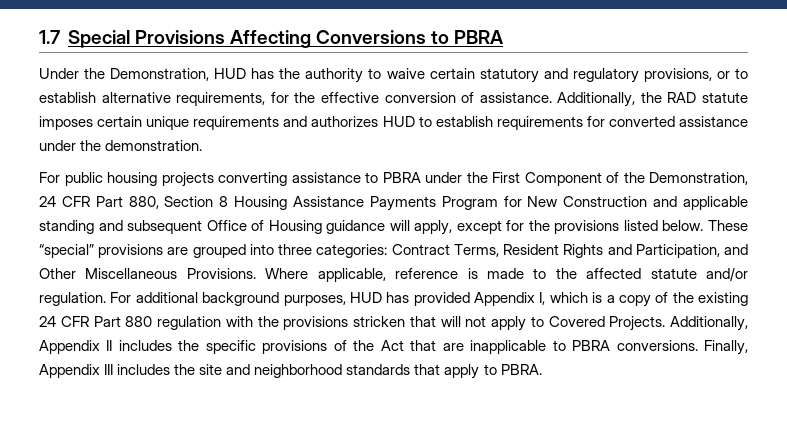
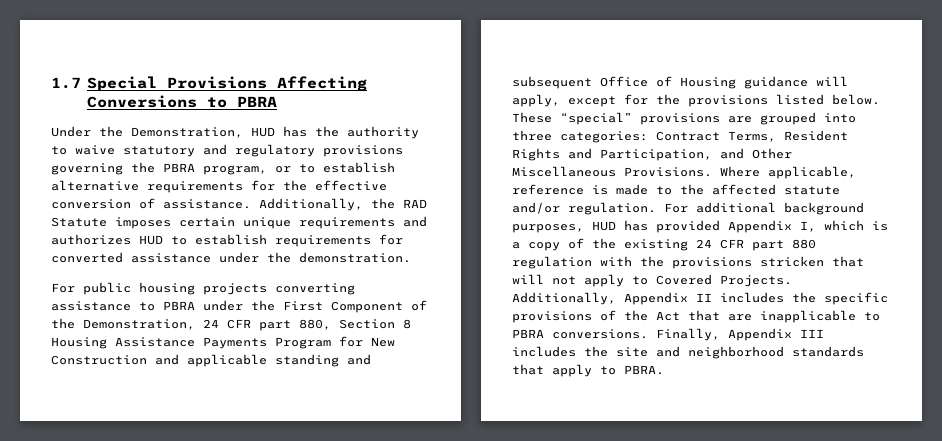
[429,68,475,79] certain -> (115, 150) none
[643,68,712,82] provisions, -> [323,145,403,157] [51,162,267,175] provisions governing the PBRA program,
[176,92,266,106] requirements, -> [147,181,243,193] requirements
[702,92,749,103] statute -> [51,217,107,227] Statute
[95,196,123,207] Part -> [259,320,291,331] part
[93,316,121,327] Part -> [752,240,784,251] part

